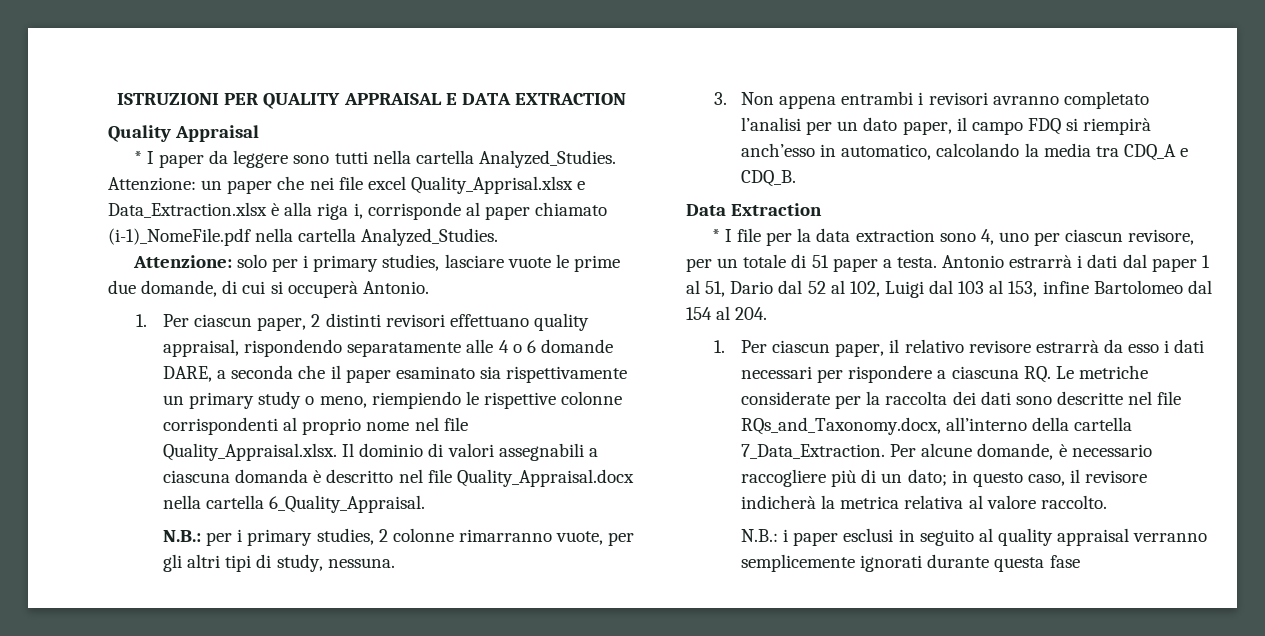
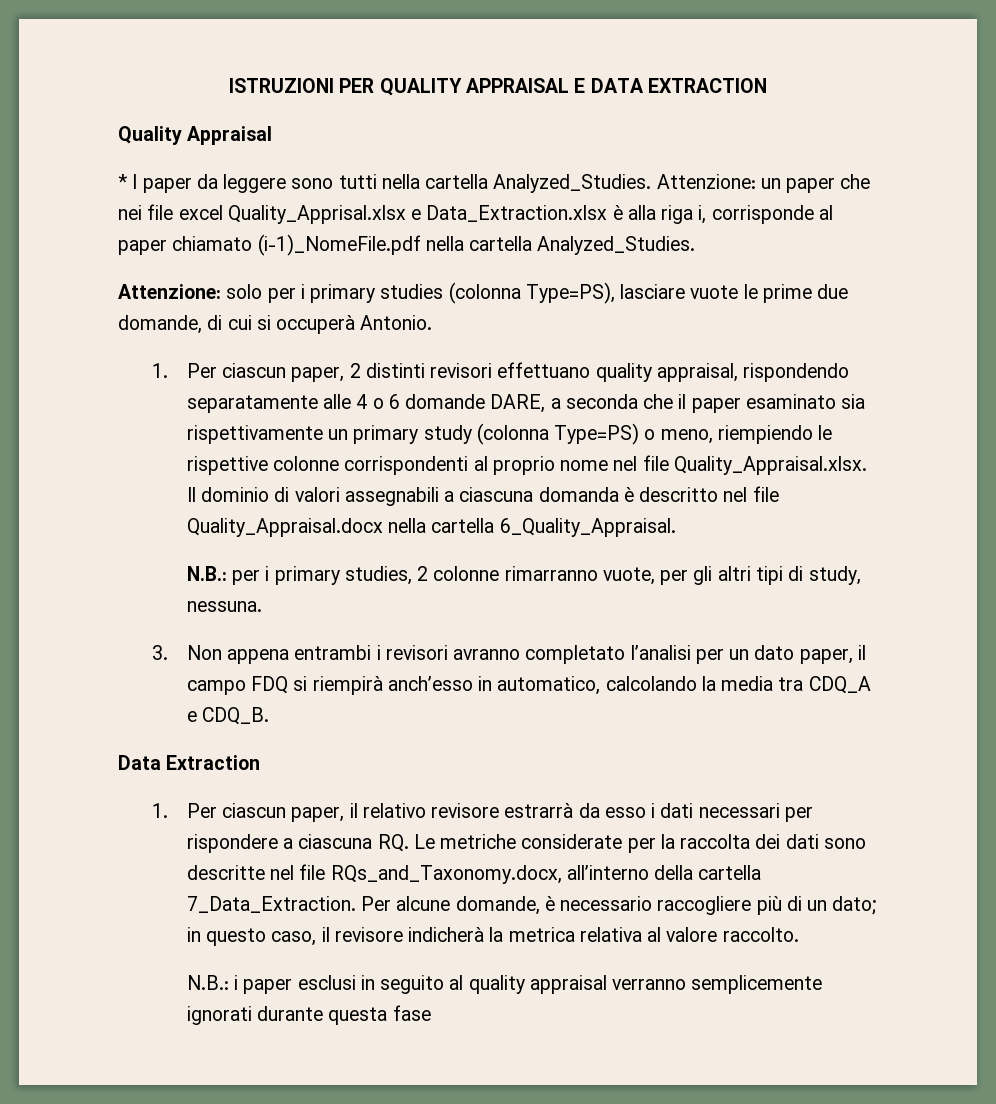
[382,254,440,271] studies, -> [380,282,615,304] studies (colonna Type=PS),
(302, 400) none -> [476,423,640,445] (colonna Type=PS)
[711,228,1195,246] [686,254,1210,272] [686,280,1212,298] [686,306,768,320] // * I file per la data extraction sono 4, uno per ciascun revisore, per un totale di 51 paper a testa. Antonio estrarrà i dati dal paper 1 al 51, Dario dal 52 al 102, Luigi dal 103 al 153, infine Bartolomeo dal 154 al 204. -> (261, 762) none

